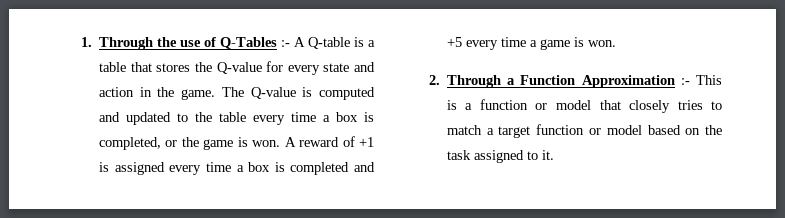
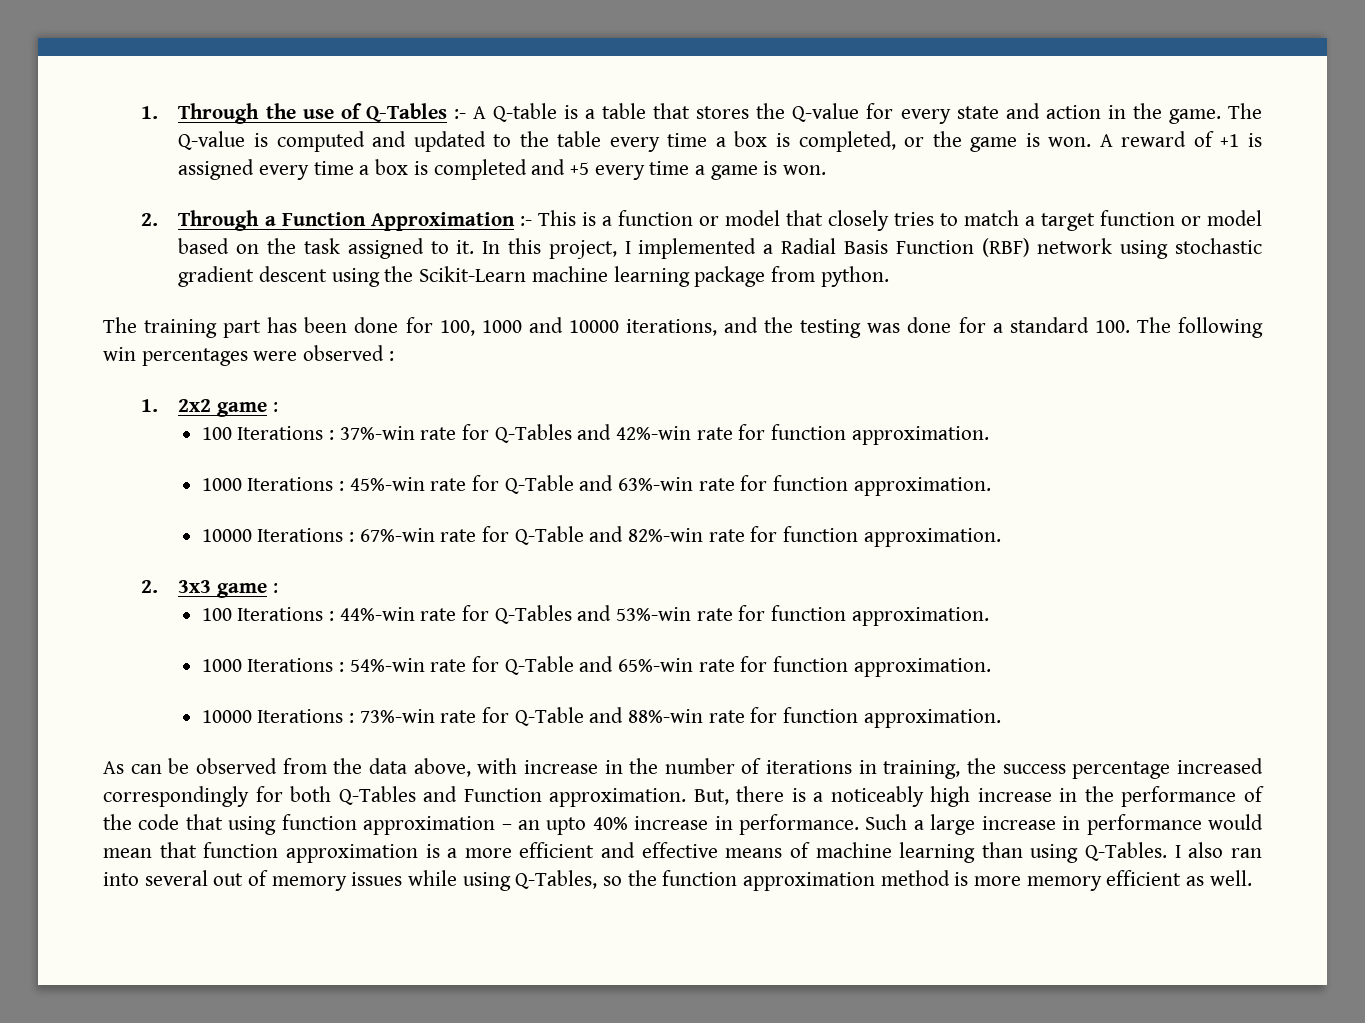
(554, 155) none -> [482,238,1262,259] [178,266,889,287] [103,317,1263,338] [103,345,394,366] [140,399,278,417] [201,424,989,445] [201,475,991,496] [201,526,1001,547] [140,580,278,598] [201,605,989,626] [201,656,991,677] [201,707,1001,728] [103,758,1263,779] [103,786,1264,807] [103,814,1264,835] [103,842,1262,863] [103,870,1252,891] In this project, I implemented a Radial Basis Function (RBF) network using stochastic gradient descent using the Scikit-Learn machine learning package from python. // The training part has been done for 100, 1000 and 10000 iterations, and the testing was done for a standard 100. The following win percentages were observed : // 1. 2x2 game : // 100 Iterations : 37%-win rate for Q-Tables and 42%-win rate for function approximation. // 1000 Iterations : 45%-win rate for Q-Table and 63%-win rate for function approximation. // 10000 Iterations : 67%-win rate for Q-Table and 82%-win rate for function approximation. // 2. 3x3 game : // 100 Iterations : 44%-win rate for Q-Tables and 53%-win rate for function approximation. // 1000 Iterations : 54%-win rate for Q-Table and 65%-win rate for function approximation. // 10000 Iterations : 73%-win rate for Q-Table and 88%-win rate for function approximation. // As can be observed from the data above, with increase in the number of iterations in training, the success percentage increased correspondingly for both Q-Tables and Function approximation. But, there is a noticeably high increase in the performance of the code that using function approximation – an upto 40% increase in performance. Such a large increase in performance would mean that function approximation is a more efficient and effective means of machine learning than using Q-Tables. I also ran into several out of memory issues while using Q-Tables, so the function approximation method is more memory efficient as well.

